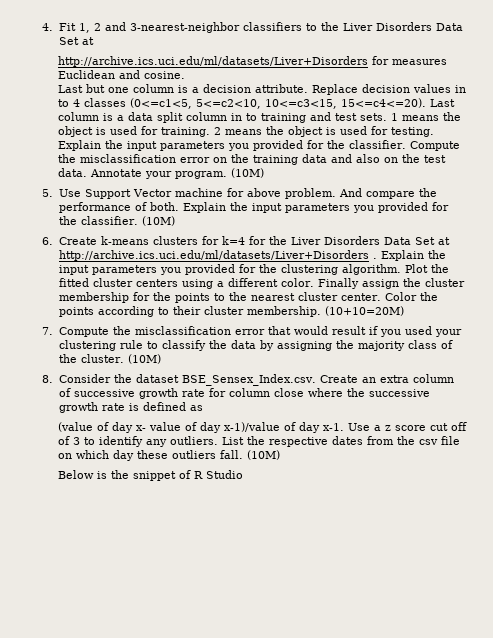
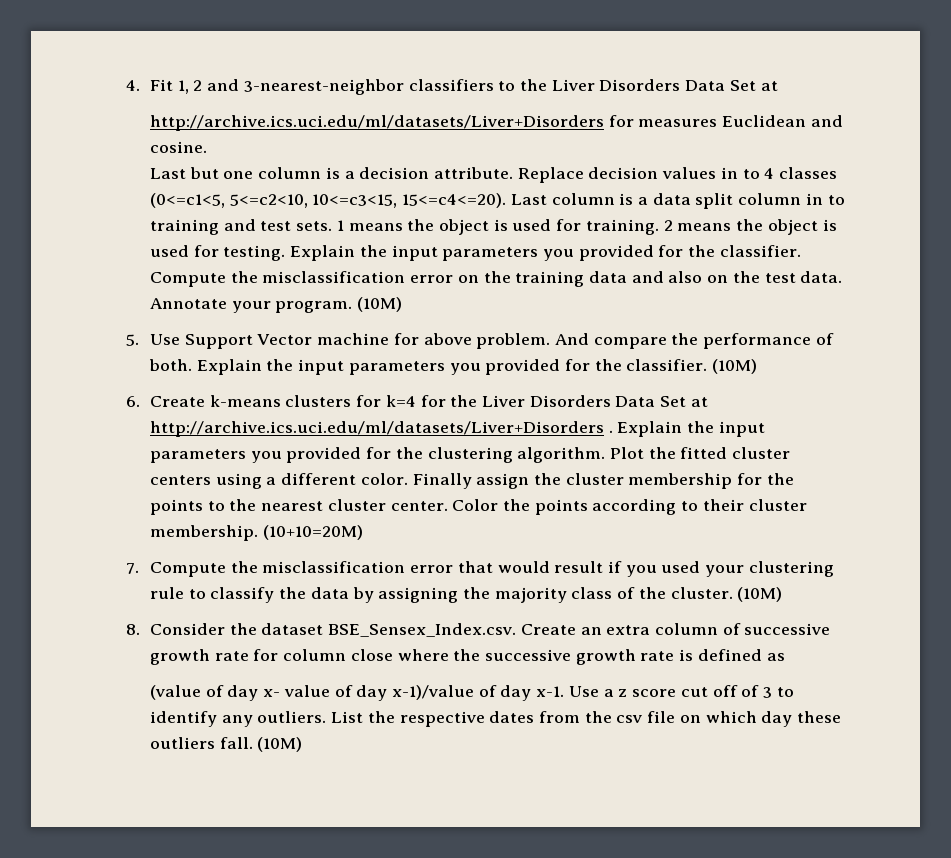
[57,470,243,481] // Below is the snippet of R Studio -> (303, 744) none

